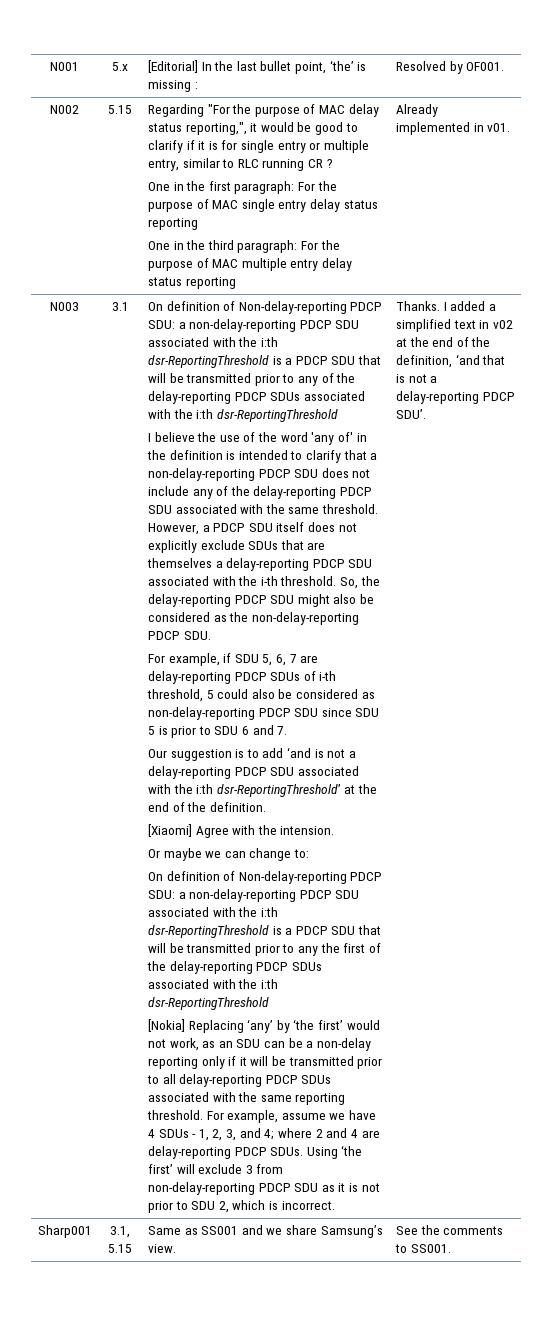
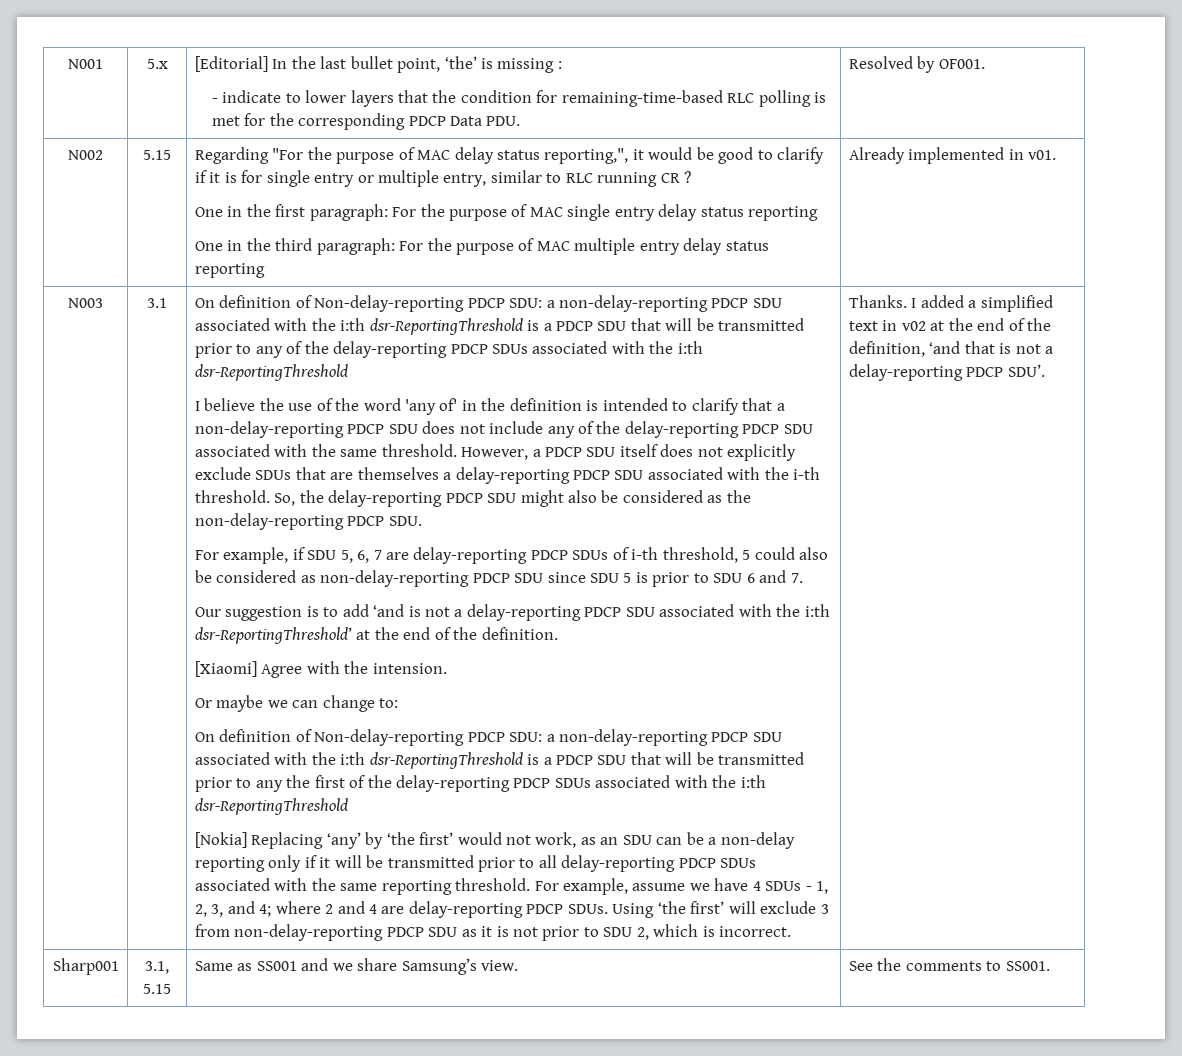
(198, 85) none -> [211,90,827,107] [211,113,521,130] // - indicate to lower layers that the condition for remaining-time-based RLC polling is met for the corresponding PDCP Data PDU.

